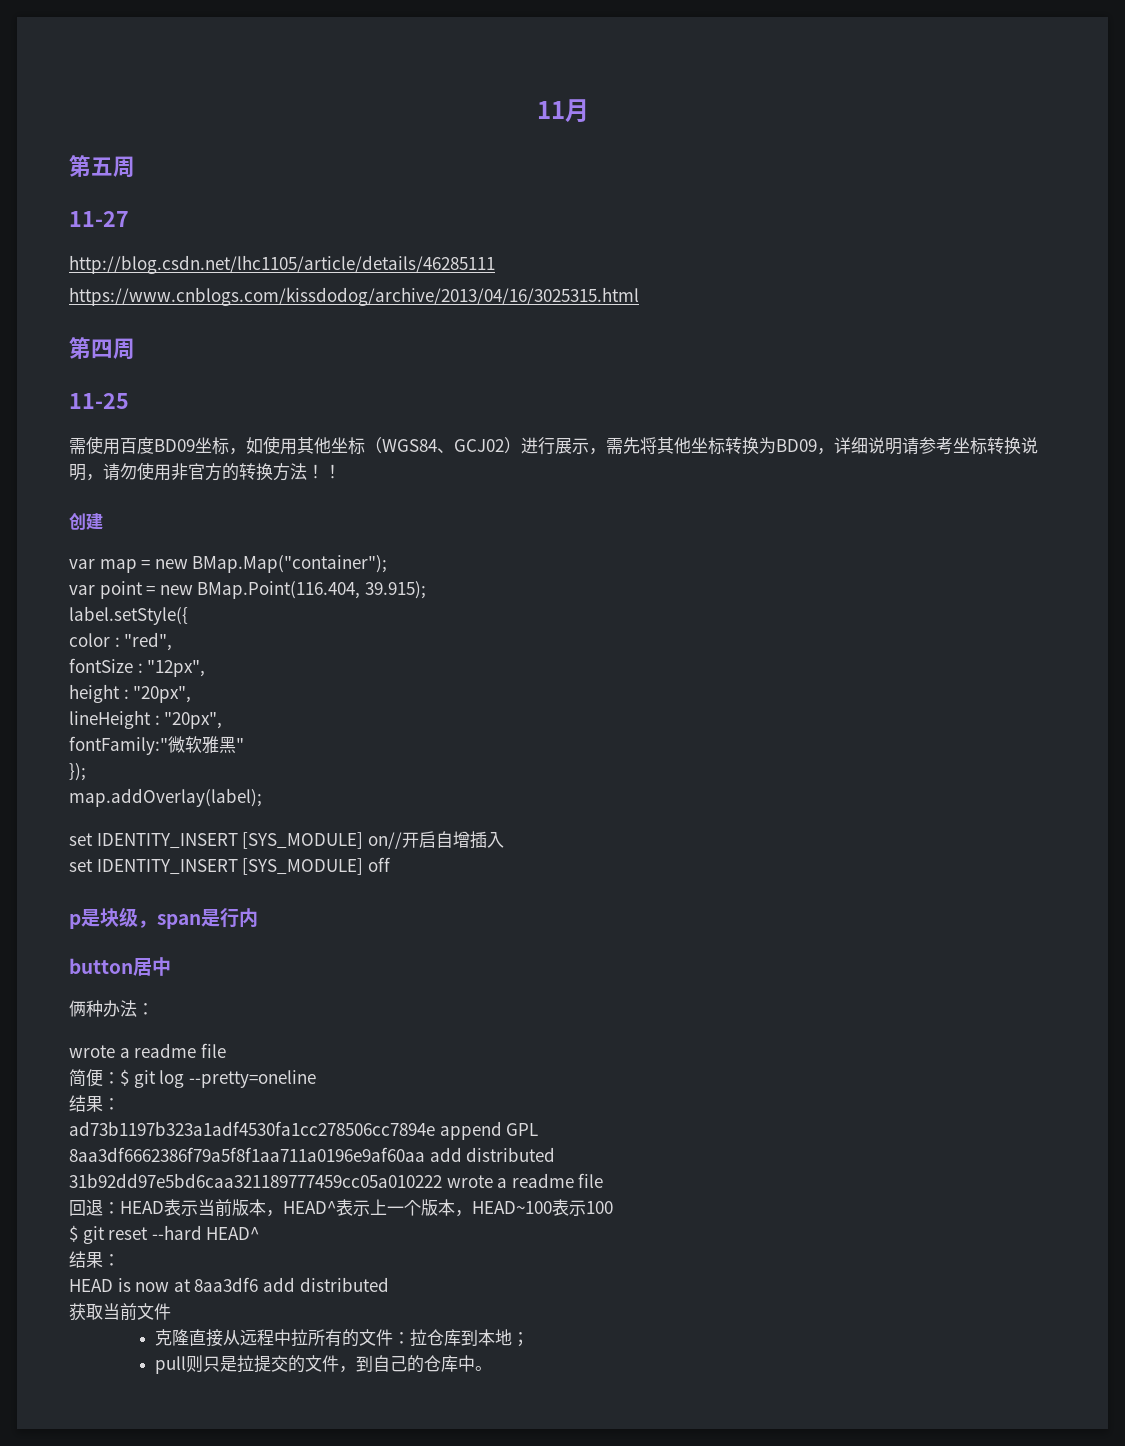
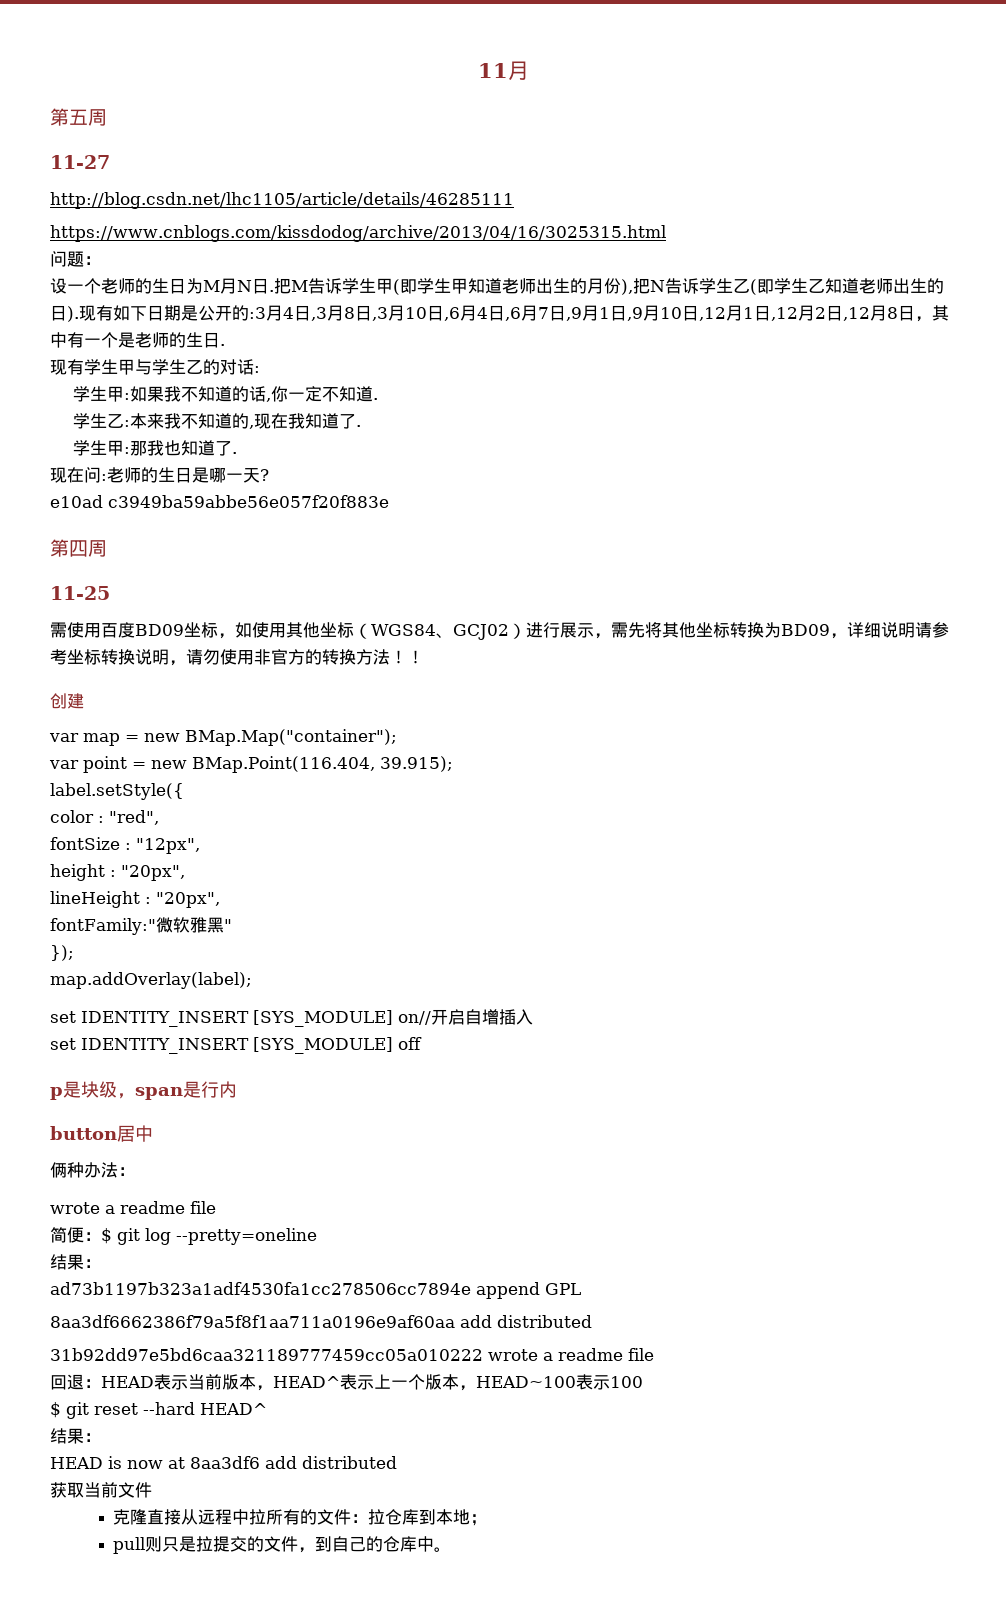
(639, 296) none -> [50,251,101,267] [50,278,944,295] [50,305,949,322] [50,332,225,348] [50,359,260,375] [72,386,378,402] [72,413,361,429] [72,440,237,456] [50,467,269,483] [50,495,389,508] // 问题： // 设一个老师的生日为M月N日.把M告诉学生甲(即学生甲知道老师出生的月份),把N告诉学生乙(即学生乙知道老师出生的日).现有如下日期是公开的:3月4日,3月8日,3月10日,6月4日,6月7日,9月1日,9月10日,12月1日,12月2日,12月8日，其中有一个是老师的生日. // 现有学生甲与学生乙的对话: // 学生甲:如果我不知道的话,你一定不知道. // 学生乙:本来我不知道的,现在我知道了. // 学生甲:那我也知道了. // 现在问:老师的生日是哪一天? // e10ad c3949ba59abbe56e057f20f883e

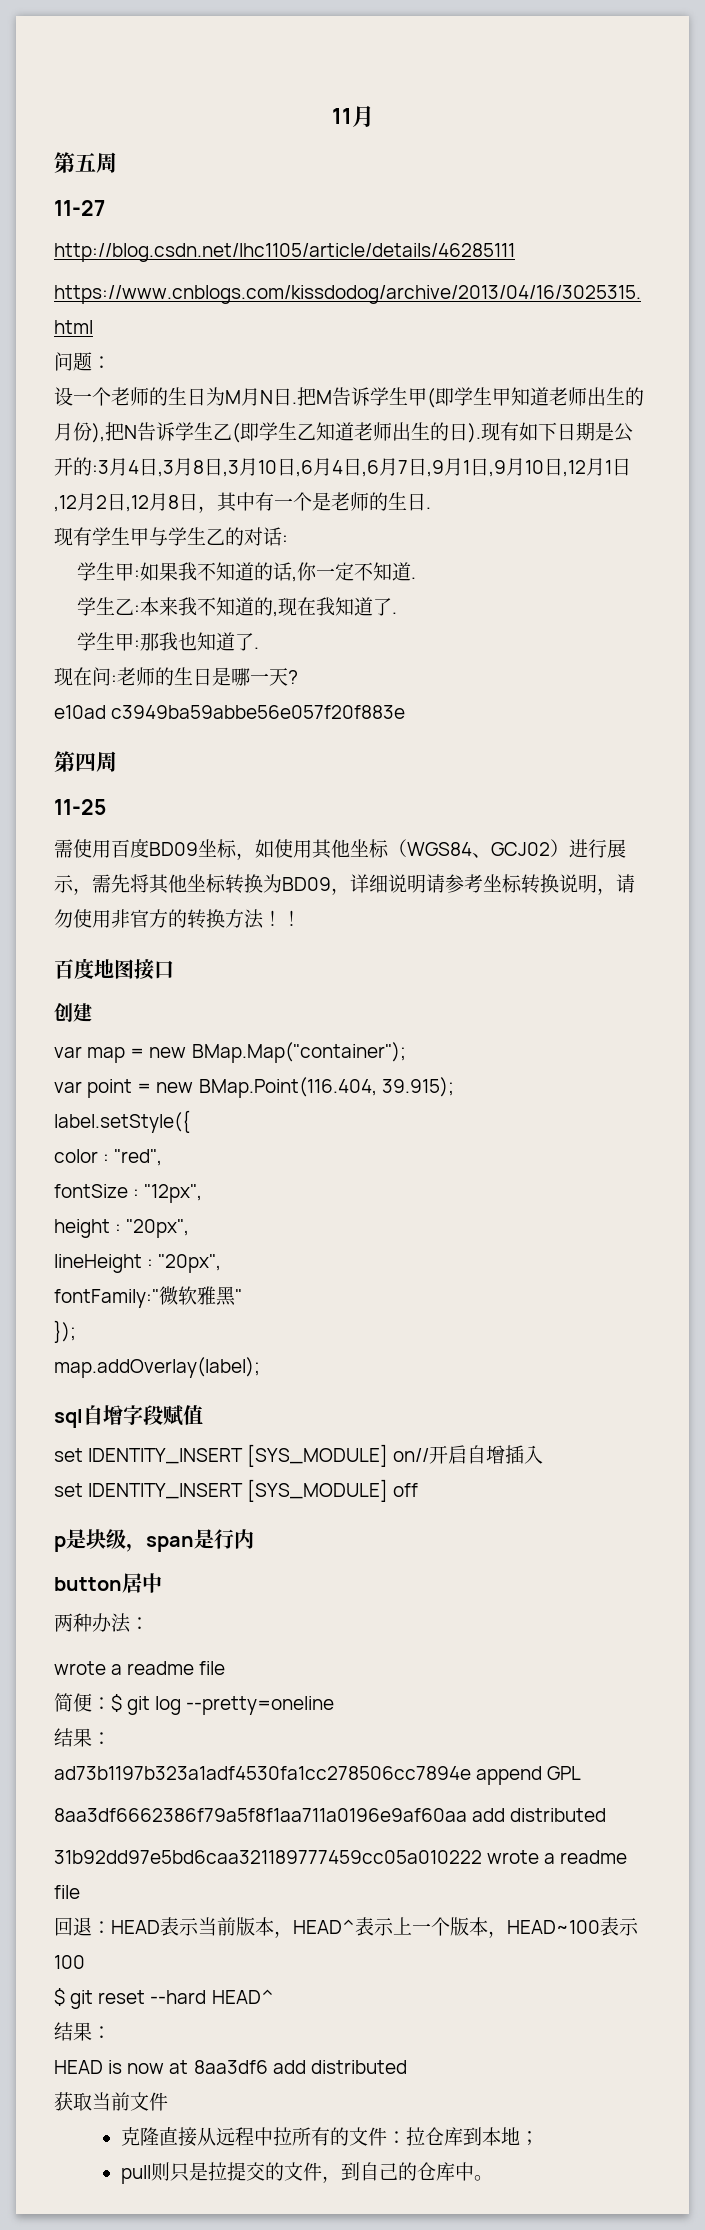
(424, 657) none -> [54,958,174,980] // 百度地图接口
(252, 980) none -> [54,1405,203,1428] // sql自增字段赋值
[50,1162,67,1178] 俩 -> [54,1613,73,1632] 两

